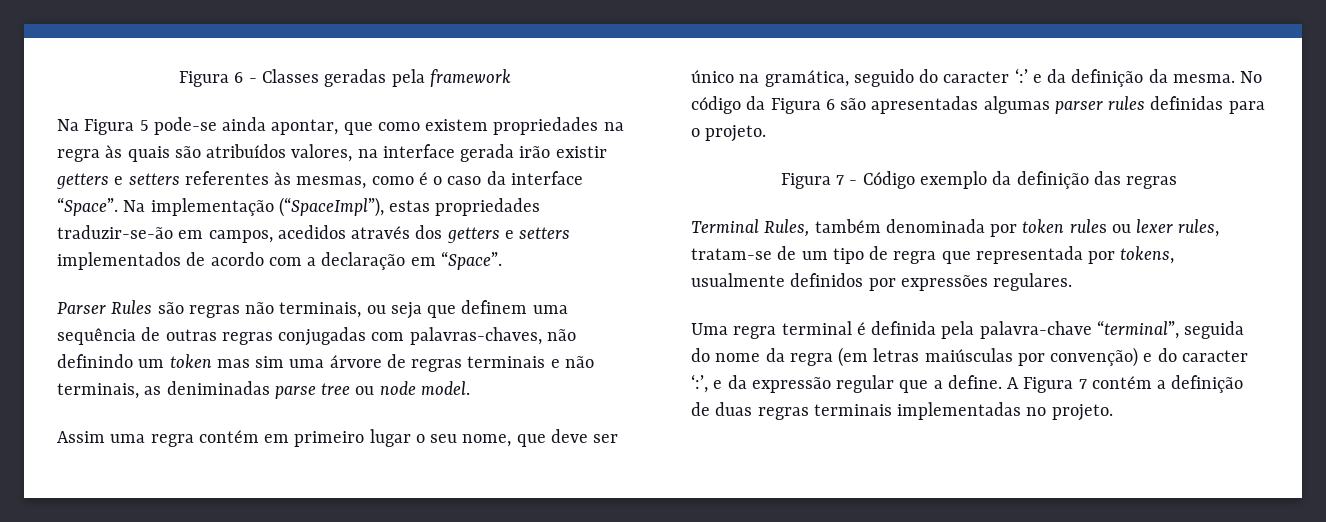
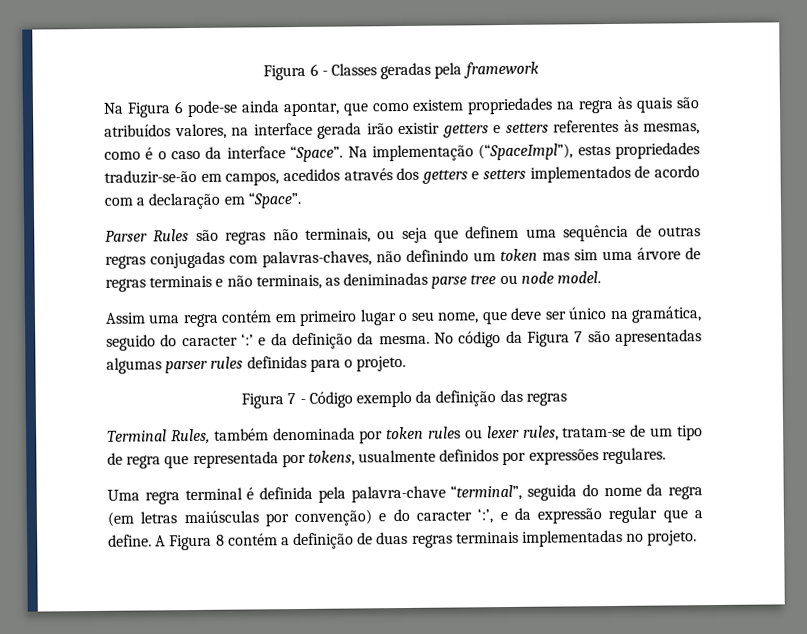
[139,120,149,131] 5 -> [173,101,184,114] 6
[825,99,835,110] 6 -> [574,331,584,343] 7
[1078,379,1087,389] 7 -> [215,534,225,546] 8

